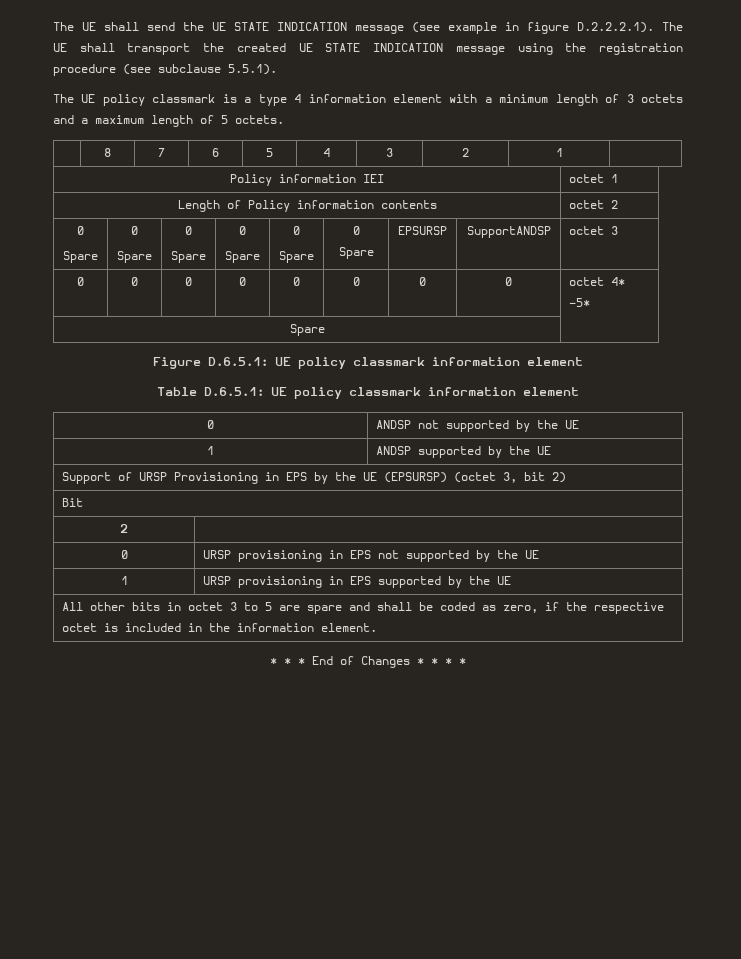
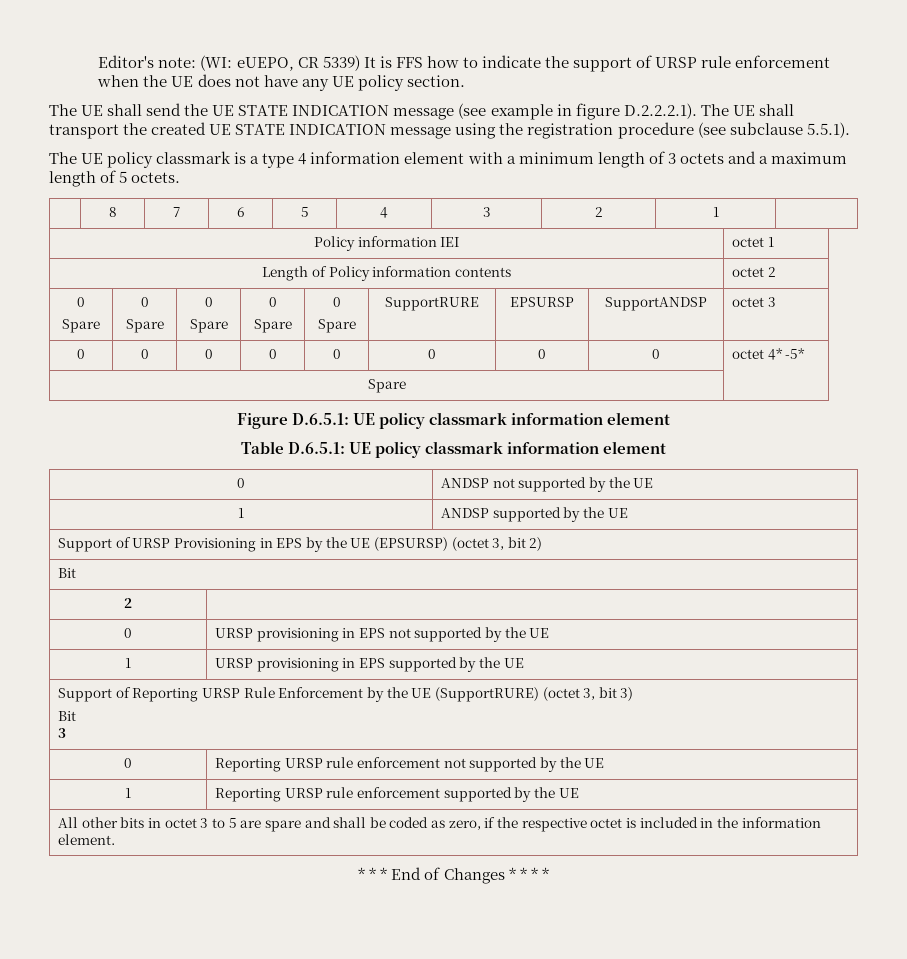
(53, 26) none -> [98,55,831,72] [97,74,465,91] Editor's note: (WI: eUEPO, CR 5339) It is FFS how to indicate the support of URSP rule enforcement when the UE does not have any UE policy section. //
[352,226,360,235] [338,247,374,259] 0 Spare -> [385,297,479,311] SupportRURE
(511, 580) none -> [58,687,634,702] [58,711,77,721] [58,728,67,738] [124,758,132,768] [215,757,605,772] [125,788,131,798] [215,787,579,802] // Support of Reporting URSP Rule Enforcement by the UE (SupportRURE) (octet 3, bit 3) // Bit // 3 // 0 | Reporting URSP rule enforcement not supported by the UE // 1 | Reporting URSP rule enforcement supported by the UE

